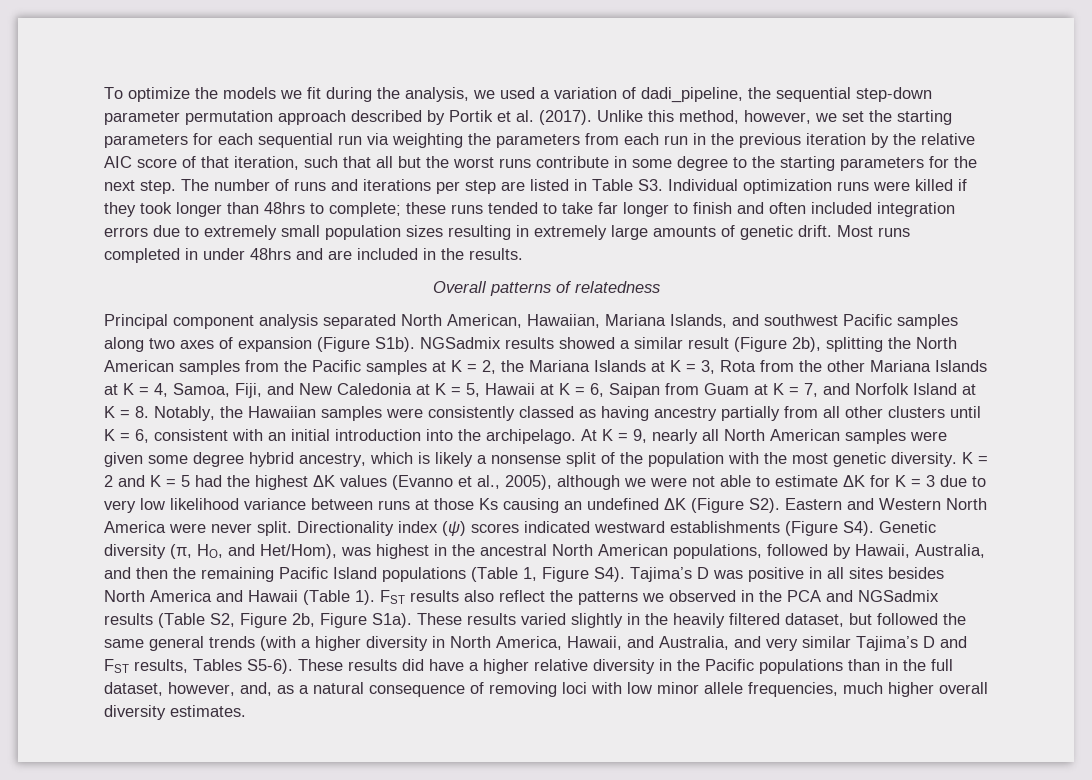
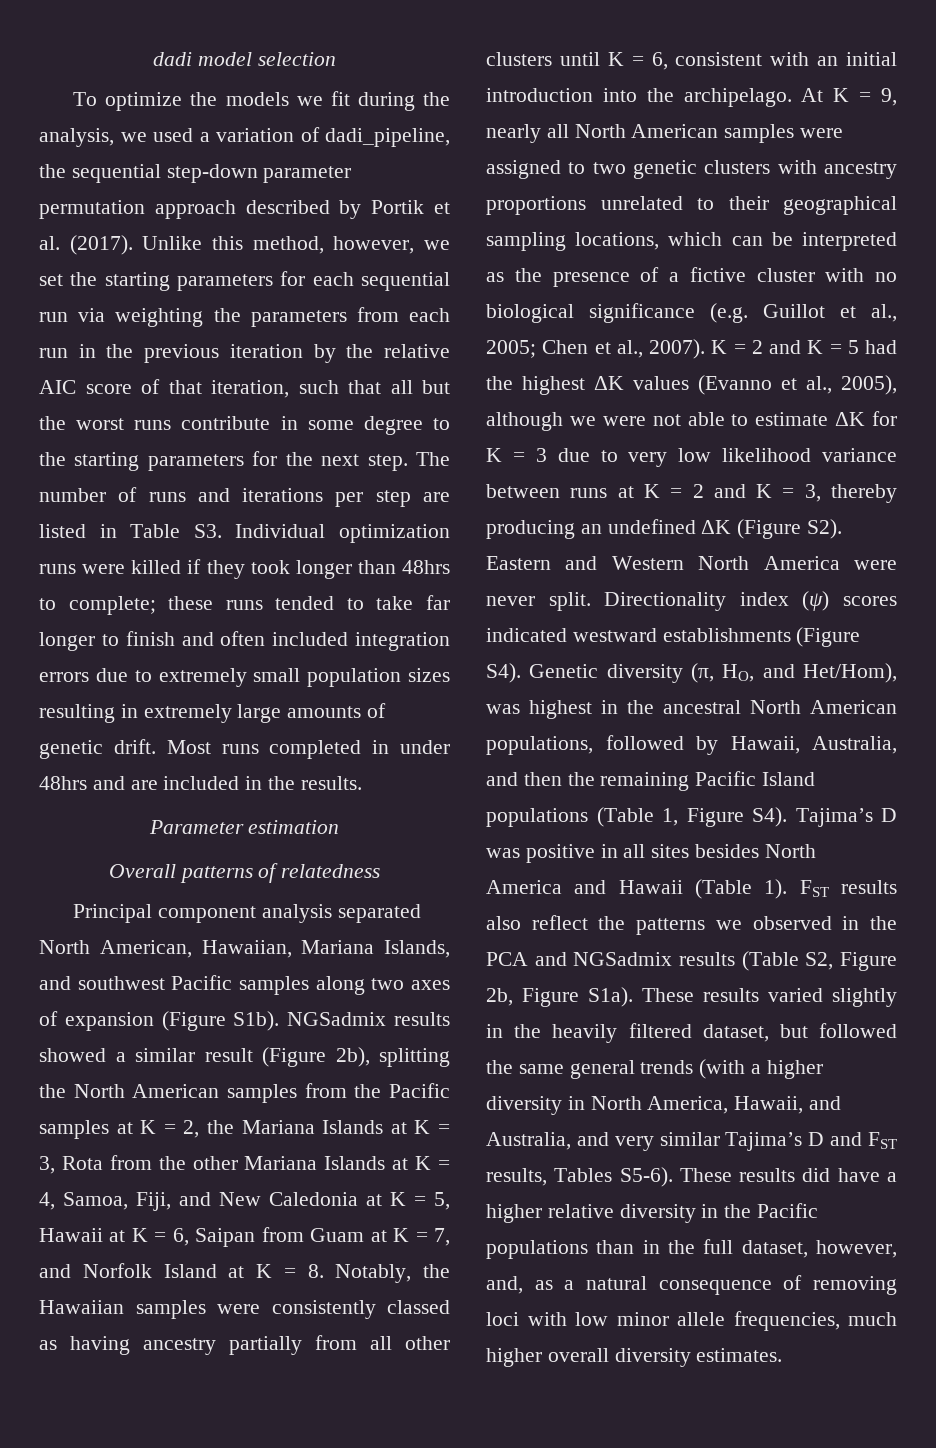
(104, 93) none -> [153,52,336,66] dadi model selection //
(523, 254) none -> [148,820,340,834] // Parameter estimation
[104,452,957,467] given some degree hybrid ancestry, which is likely a nonsense split of the population with the most genetic diversity. -> [486,160,897,179] [486,196,897,215] [486,232,897,251] [486,267,897,287] [486,303,897,323] [486,339,705,359] assigned to two genetic clusters with ancestry proportions unrelated to their geographical sampling locations, which can be interpreted as the presence of a fictive cluster with no biological significance (e.g. Guillot et al., 2005; Chen et al., 2007).
[434,498,559,513] those Ks causing -> [643,484,898,503] [486,520,575,539] K = 2 and K = 3, thereby producing

